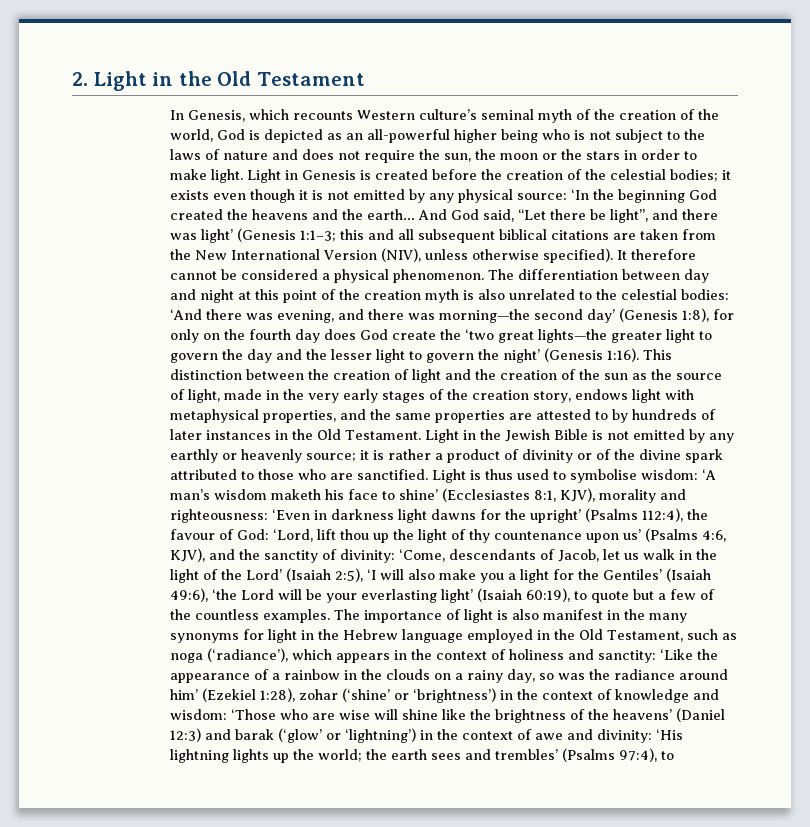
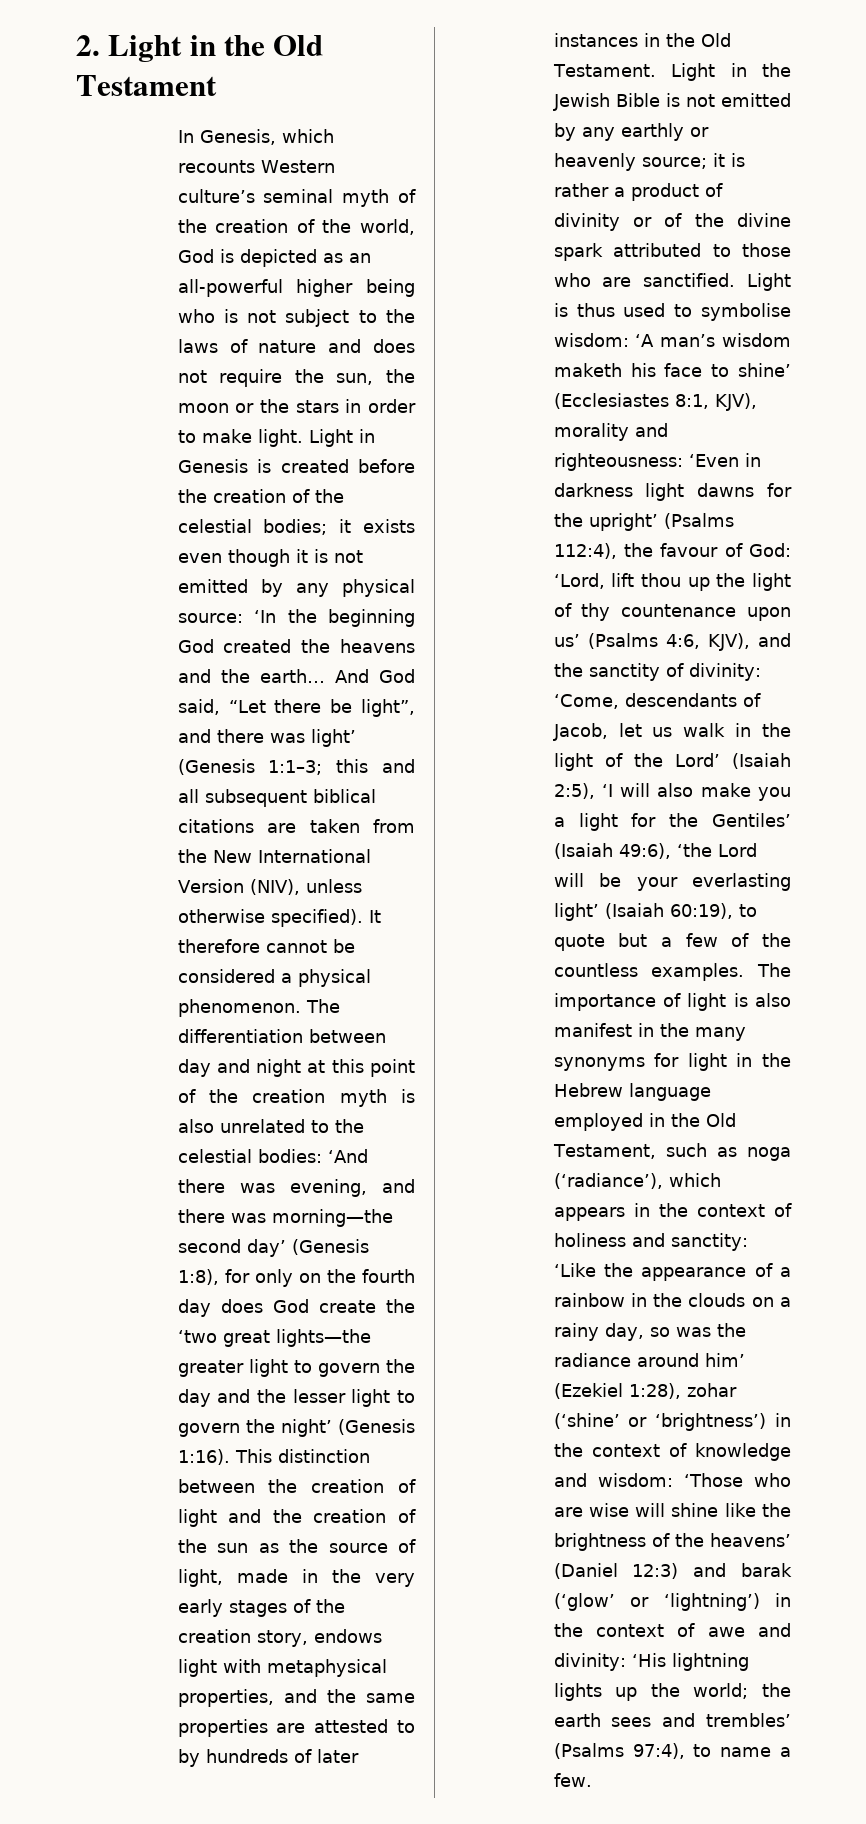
(675, 755) none -> [720,1747,791,1757] [553,1773,592,1787] name a few.

